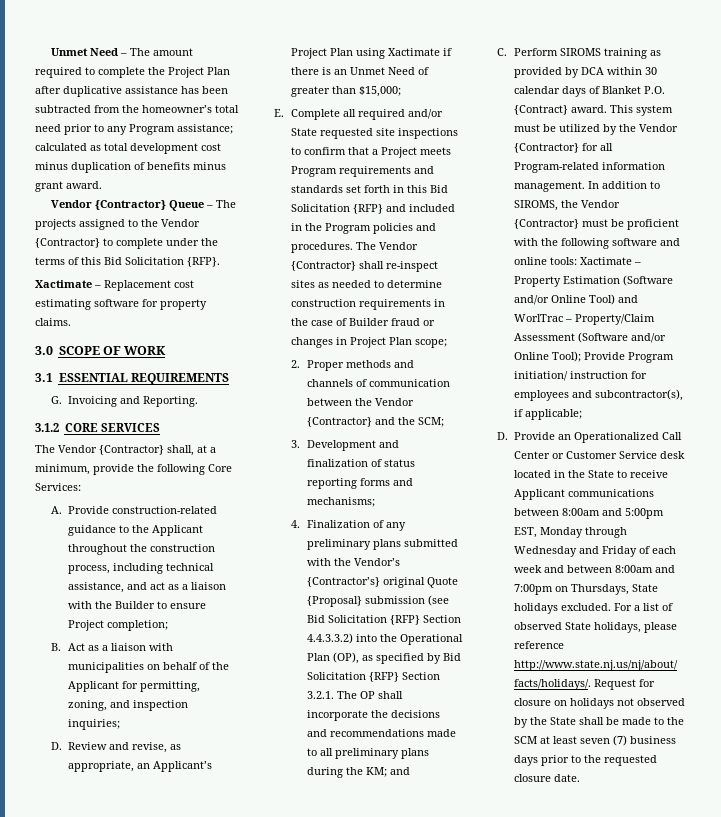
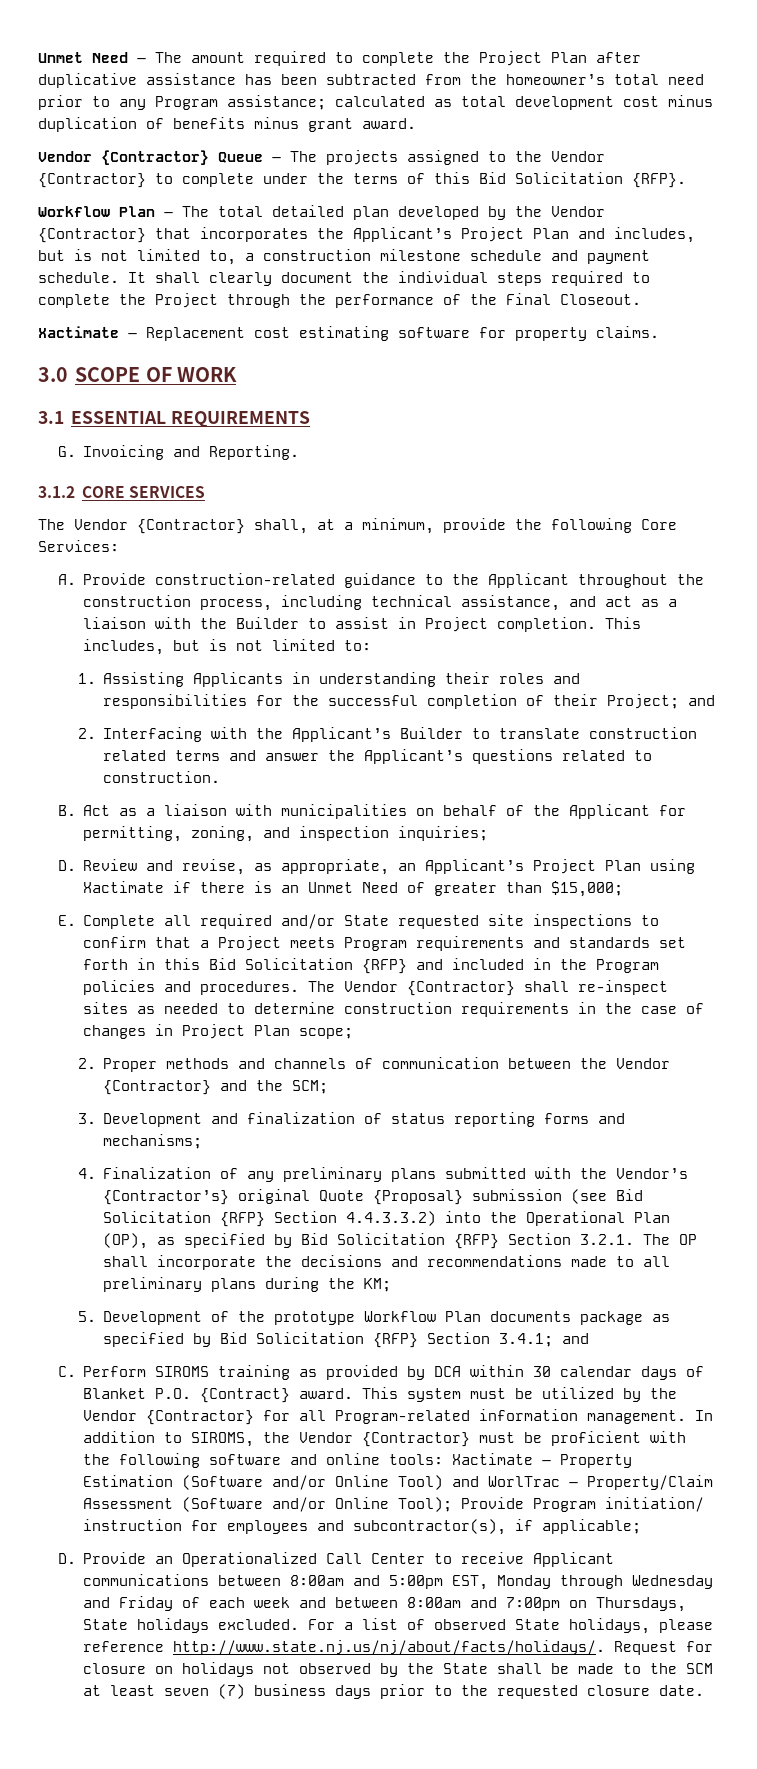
(220, 262) none -> [38,205,605,220] [38,227,695,243] [38,249,650,265] [38,271,650,286] [38,293,641,308] // Workflow Plan – The total detailed plan developed by the Vendor {Contractor} that incorporates the Applicant’s Project Plan and includes, but is not limited to, a construction milestone schedule and payment schedule. It shall clearly document the individual steps required to complete the Project through the performance of the Final Closeout.
[169,603,206,609] [67,620,168,631] ensure Project completion; -> [335,617,642,632] [83,639,372,655] [77,672,581,687] [103,694,716,709] [77,727,698,742] [103,749,653,764] [103,771,221,783] assist in Project completion. This includes, but is not limited to: // 1. Assisting Applicants in understanding their roles and responsibilities for the successful completion of their Project; and // 2. Interfacing with the Applicant’s Builder to translate construction related terms and answer the Applicant’s questions related to construction.
[348,318,435,326] Builder fraud or -> (705, 1008) none
(388, 772) none -> [77,1311,671,1325] [103,1332,554,1348] // 5. Development of the prototype Workflow Plan documents package as specified by Bid Solicitation {RFP} Section 3.4.1;
[551,451,685,459] [513,470,614,478] or Customer Service desk located in the State -> (426, 1558) none

